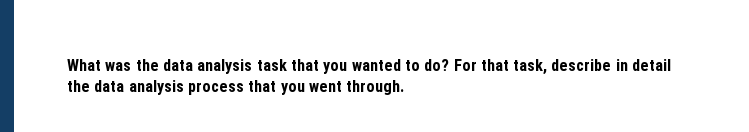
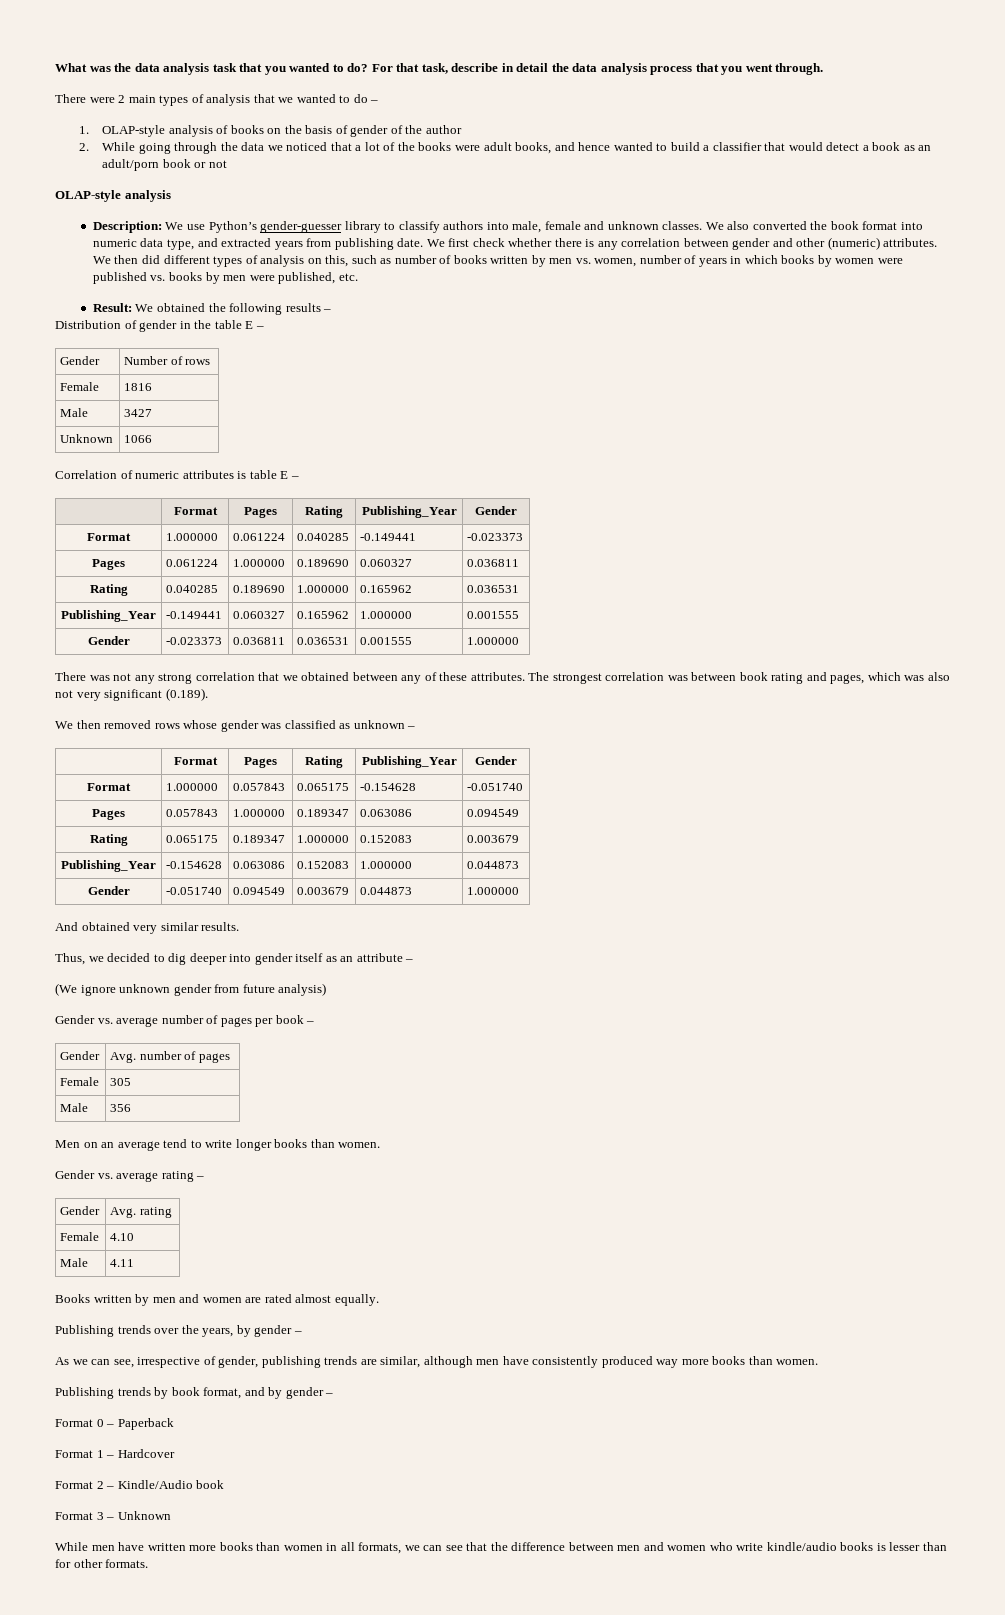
(405, 87) none -> [55,94,379,106] [78,125,462,137] [78,142,932,154] [102,159,227,171] [55,190,171,202] [92,221,923,233] [92,237,938,250] [92,255,903,267] [92,272,358,284] [92,303,332,315] [55,320,264,332] [60,356,101,365] [124,356,211,365] [60,382,100,391] [124,383,153,391] [60,408,89,417] [124,409,153,417] [60,434,114,443] [124,435,153,443] [55,470,299,479] [173,507,218,515] [244,507,277,518] [305,506,343,518] [361,506,457,518] [475,506,517,515] [87,533,131,541] [166,533,219,541] [233,533,286,541] [297,533,350,541] [360,533,417,541] [467,533,524,541] [92,559,125,570] [166,559,219,567] [233,559,286,567] [297,559,350,567] [360,559,413,567] [467,559,520,567] [89,584,128,596] [166,585,219,593] [233,585,286,593] [297,585,350,593] [360,585,413,593] [467,585,520,593] [61,610,156,622] [166,611,223,619] [233,611,286,619] [297,611,350,619] [360,611,413,619] [467,611,520,619] [87,636,130,645] [166,637,223,645] [233,637,286,645] [297,637,350,645] [360,637,413,645] [467,637,520,645] [55,672,950,684] [55,688,208,701] [55,720,416,732] [173,757,218,765] [244,757,277,768] [305,756,343,768] [361,756,457,768] [475,756,517,765] [87,783,131,791] [166,783,219,791] [233,783,286,791] [297,783,350,791] [360,783,417,791] [467,783,524,791] [92,809,125,820] [166,809,219,817] [233,809,286,817] [297,809,350,817] [360,809,413,817] [467,809,520,817] [89,834,128,846] [166,835,219,843] [233,835,286,843] [297,835,350,843] [360,835,413,843] [467,835,520,843] [61,860,156,872] [166,861,223,869] [233,861,286,869] [297,861,350,869] [360,861,413,869] [467,861,520,869] [87,886,130,895] [166,887,223,895] [233,887,286,895] [297,887,350,895] [360,887,413,895] [467,887,520,895] [55,922,240,934] [55,953,414,965] [55,983,327,996] [55,1015,315,1027] [60,1051,101,1060] [110,1051,230,1063] [60,1077,100,1086] [110,1078,132,1086] [60,1103,89,1112] [110,1104,132,1112] [55,1139,381,1151] [55,1170,205,1182] [60,1206,101,1215] [110,1207,172,1218] [60,1232,100,1241] [110,1233,135,1241] [60,1258,89,1267] [110,1259,135,1267] [55,1294,379,1306] [55,1325,302,1337] [55,1356,819,1368] [55,1387,334,1399] [55,1418,174,1430] [55,1449,175,1458] [55,1480,225,1489] [55,1511,171,1520] [55,1542,947,1554] [55,1559,149,1568] // There were 2 main types of analysis that we wanted to do – // 1. OLAP-style analysis of books on the basis of gender of the author // 2. While going through the data we noticed that a lot of the books were adult books, and hence wanted to build a classifier that would detect a book as an adult/porn book or not // OLAP-style analysis // Description: We use Python’s gender-guesser library to classify authors into male, female and unknown classes. We also converted the book format into numeric data type, and extracted years from publishing date. We first check whether there is any correlation between gender and other (numeric) attributes. We then did different types of analysis on this, such as number of books written by men vs. women, number of years in which books by women were published vs. books by men were published, etc. // Result: We obtained the following results – // Distribution of gender in the table E – // Gender | Number of rows // Female | 1816 // Male | 3427 // Unknown | 1066 // Correlation of numeric attributes is table E – // | Format | Pages | Rating | Publishing_Year | Gender // Format | 1.000000 | 0.061224 | 0.040285 | -0.149441 | -0.023373 // Pages | 0.061224 | 1.000000 | 0.189690 | 0.060327 | 0.036811 // Rating | 0.040285 | 0.189690 | 1.000000 | 0.165962 | 0.036531 // Publishing_Year | -0.149441 | 0.060327 | 0.165962 | 1.000000 | 0.001555 // Gender | -0.023373 | 0.036811 | 0.036531 | 0.001555 | 1.000000 // There was not any strong correlation that we obtained between any of these attributes. The strongest correlation was between book rating and pages, which was also not very significant (0.189). // We then removed rows whose gender was classified as unknown – // | Format | Pages | Rating | Publishing_Year | Gender // Format | 1.000000 | 0.057843 | 0.065175 | -0.154628 | -0.051740 // Pages | 0.057843 | 1.000000 | 0.189347 | 0.063086 | 0.094549 // Rating | 0.065175 | 0.189347 | 1.000000 | 0.152083 | 0.003679 // Publishing_Year | -0.154628 | 0.063086 | 0.152083 | 1.000000 | 0.044873 // Gender | -0.051740 | 0.094549 | 0.003679 | 0.044873 | 1.000000 // And obtained very similar results. // Thus, we decided to dig deeper into gender itself as an attribute – // (We ignore unknown gender from future analysis) // Gender vs. average number of pages per book – // Gender | Avg. number of pages // Female | 305 // Male | 356 // Men on an average tend to write longer books than women. // Gender vs. average rating – // Gender | Avg. rating // Female | 4.10 // Male | 4.11 // Books written by men and women are rated almost equally. // Publishing trends over the years, by gender – // As we can see, irrespective of gender, publishing trends are similar, although men have consistently produced way more books than women. // Publishing trends by book format, and by gender – // Format 0 – Paperback // Format 1 – Hardcover // Format 2 – Kindle/Audio book // Format 3 – Unknown // While men have written more books than women in all formats, we can see that the difference between men and women who write kindle/audio books is lesser than for other formats.

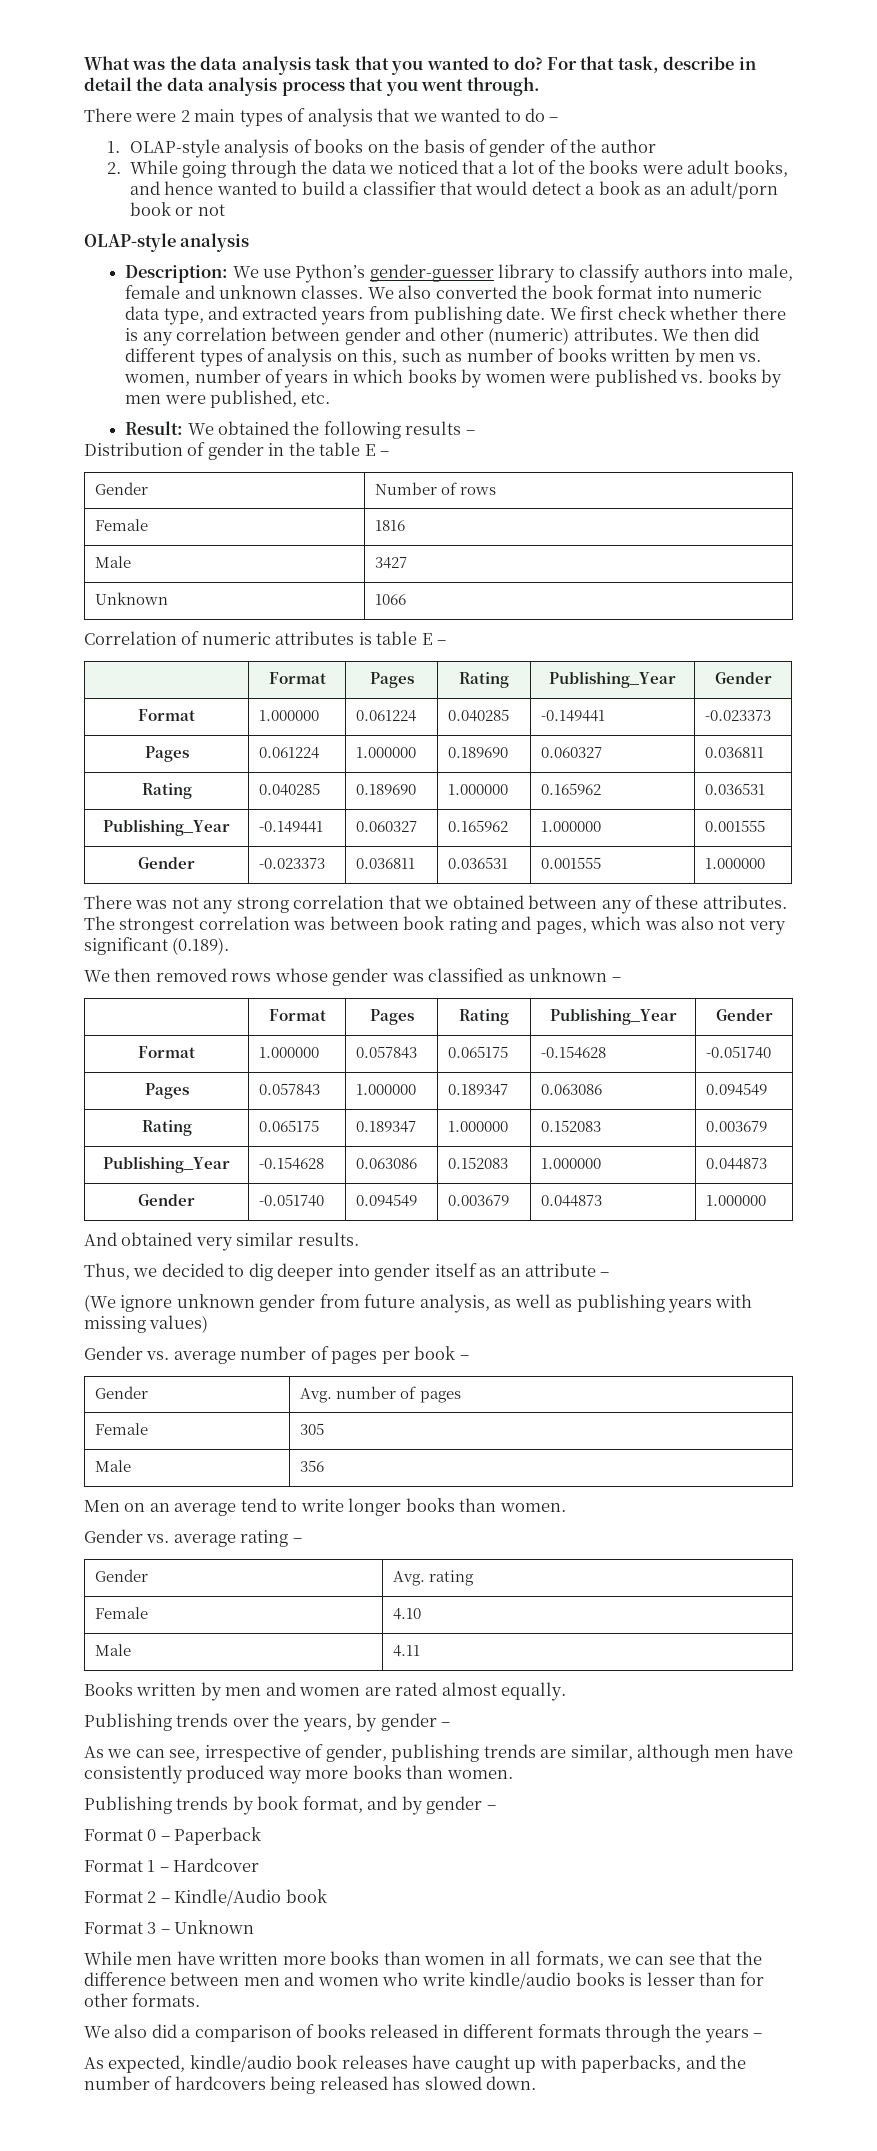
[278,983,327,996] analysis) -> [419,1294,753,1313] [84,1315,209,1333] analysis, as well as publishing years with missing values)
(149, 1563) none -> [84,2024,763,2043] [84,2055,747,2073] [84,2076,537,2094] // We also did a comparison of books released in different formats through the years – // As expected, kindle/audio book releases have caught up with paperbacks, and the number of hardcovers being released has slowed down.

